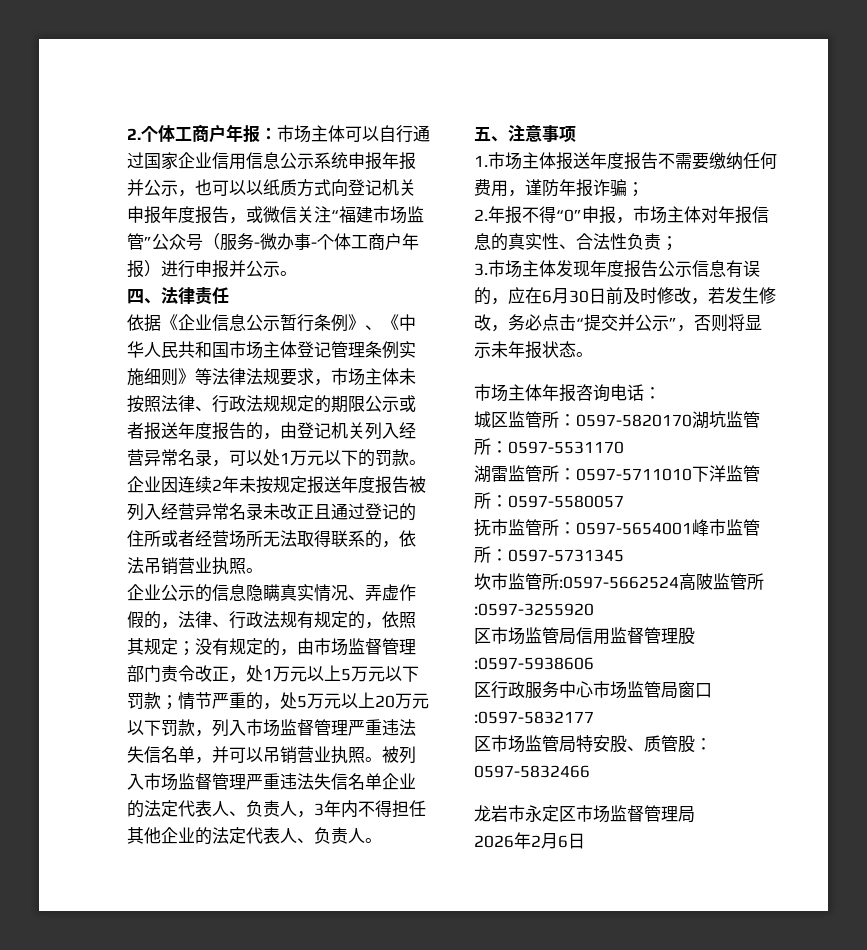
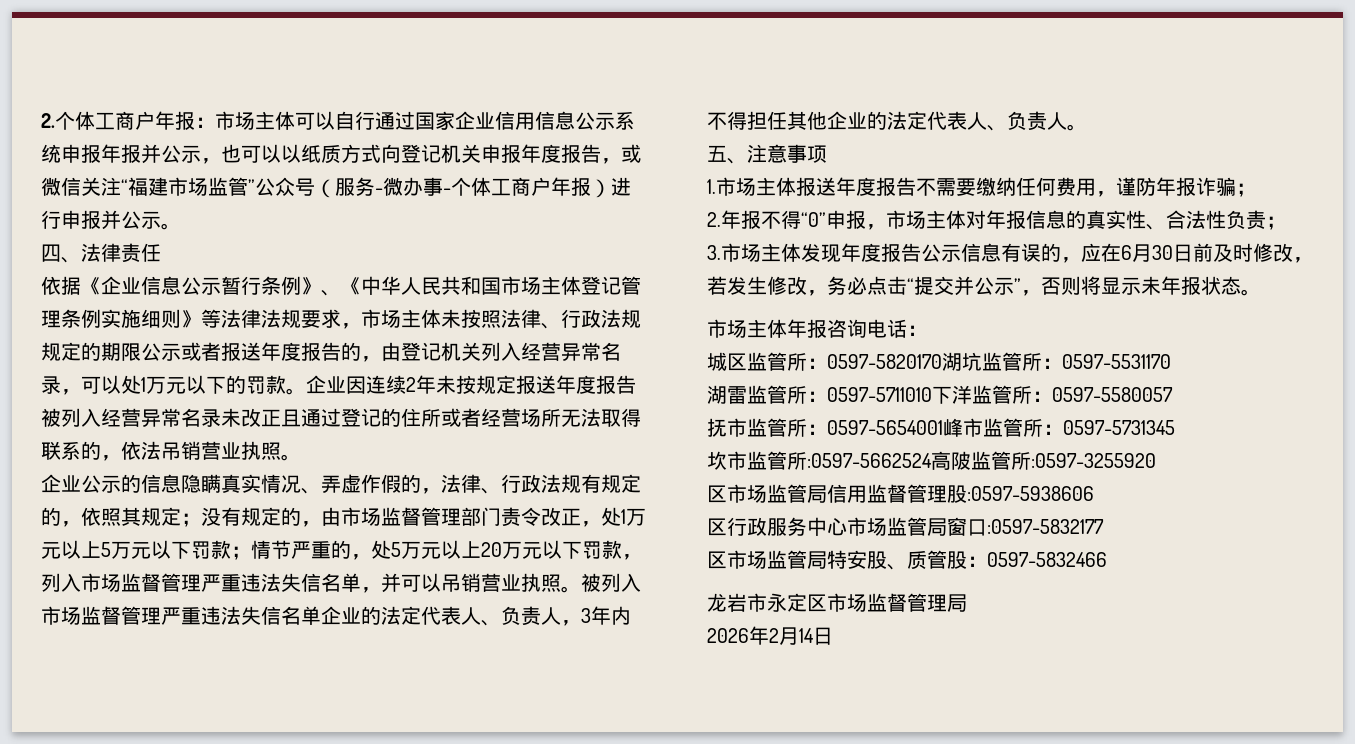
[558,835,568,848] 6 -> [799,628,814,643] 14

